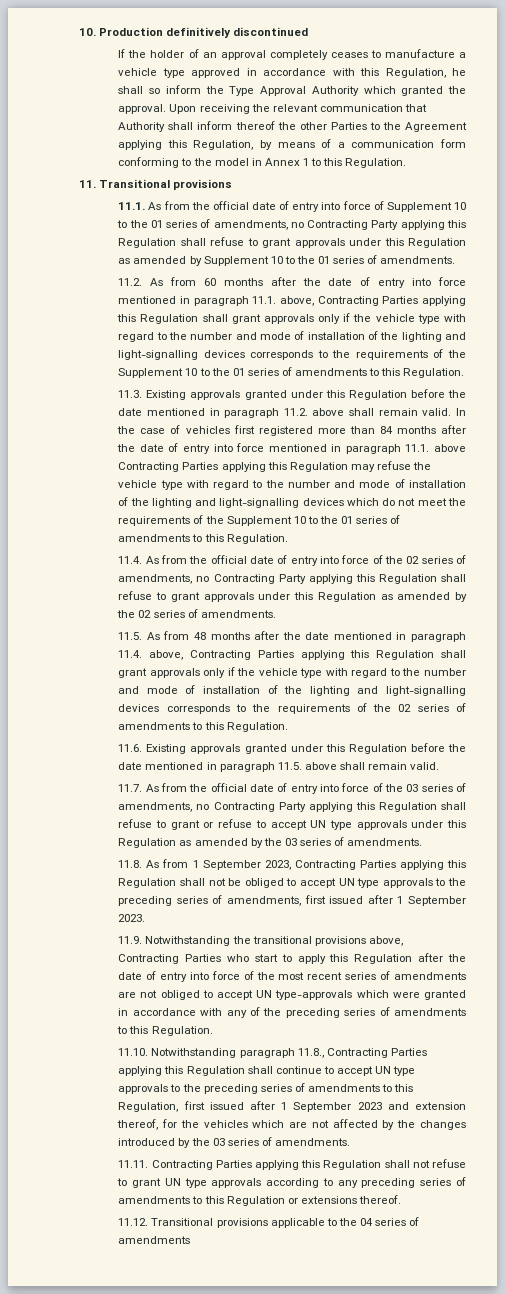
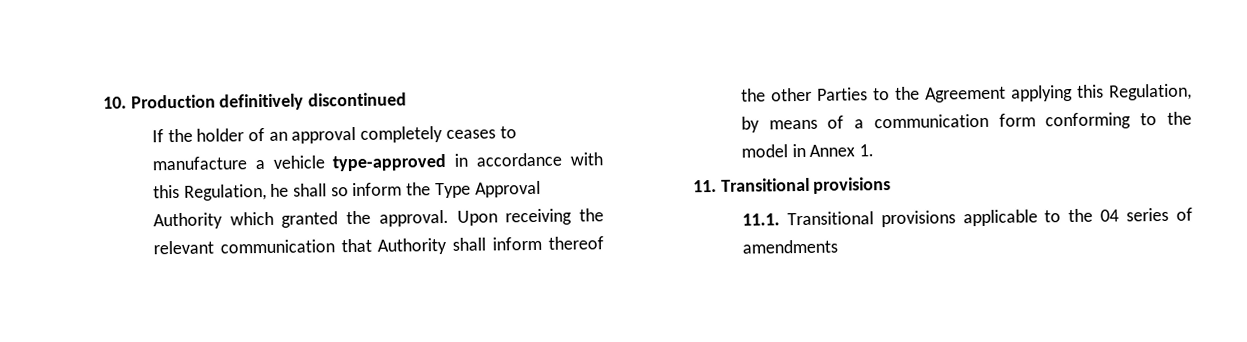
[162,68,241,78] type approved -> [332,153,447,172] type-approved
[302,158,407,168] 1 to this Regulation. -> [859,144,875,157] 1.
[148,201,466,212] [117,219,466,230] [118,237,466,248] [118,255,456,266] [118,277,466,288] [118,296,466,306] [117,313,467,324] [118,331,466,342] [118,349,466,360] [118,367,465,378] [118,389,466,400] [118,408,466,418] [117,425,466,436] [117,443,466,454] [118,461,432,472] [118,479,466,490] [118,497,466,508] [118,515,401,526] [118,534,288,544] [118,555,466,566] [118,574,466,584] [118,591,467,602] [117,609,276,618] [118,631,466,642] [118,650,467,660] [118,667,466,678] [118,685,466,696] [118,703,467,714] [118,722,288,732] [118,743,466,754] [118,762,440,772] [118,783,466,794] [118,802,466,812] [118,819,467,830] [118,837,423,848] [118,859,467,870] [118,878,466,888] [118,895,466,906] [118,914,146,922] [118,936,403,946] [118,953,467,964] [118,971,466,982] [118,990,466,1000] [118,1007,466,1018] [117,1026,213,1036] [118,1048,427,1058] [118,1066,416,1076] [118,1083,414,1094] [118,1101,466,1112] [117,1119,466,1130] [118,1137,350,1148] [118,1159,466,1170] [117,1177,466,1188] [118,1195,401,1206] [118,1218,149,1226] As from the official date of entry into force of Supplement 10 to the 01 series of amendments, no Contracting Party applying this Regulation shall refuse to grant approvals under this Regulation as amended by Supplement 10 to the 01 series of amendments. // 11.2. As from 60 months after the date of entry into force mentioned in paragraph 11.1. above, Contracting Parties applying this Regulation shall grant approvals only if the vehicle type with regard to the number and mode of installation of the lighting and light-signalling devices corresponds to the requirements of the Supplement 10 to the 01 series of amendments to this Regulation. // 11.3. Existing approvals granted under this Regulation before the date mentioned in paragraph 11.2. above shall remain valid. In the case of vehicles first registered more than 84 months after the date of entry into force mentioned in paragraph 11.1. above Contracting Parties applying this Regulation may refuse the vehicle type with regard to the number and mode of installation of the lighting and light-signalling devices which do not meet the requirements of the Supplement 10 to the 01 series of amendments to this Regulation. // 11.4. As from the official date of entry into force of the 02 series of amendments, no Contracting Party applying this Regulation shall refuse to grant approvals under this Regulation as amended by the 02 series of amendments. // 11.5. As from 48 months after the date mentioned in paragraph 11.4. above, Contracting Parties applying this Regulation shall grant approvals only if the vehicle type with regard to the number and mode of installation of the lighting and light-signalling devices corresponds to the requirements of the 02 series of amendments to this Regulation. // 11.6. Existing approvals granted under this Regulation before the date mentioned in paragraph 11.5. above shall remain valid. // 11.7. As from the official date of entry into force of the 03 series of amendments, no Contracting Party applying this Regulation shall refuse to grant or refuse to accept UN type approvals under this Regulation as amended by the 03 series of amendments. // 11.8. As from 1 September 2023, Contracting Parties applying this Regulation shall not be obliged to accept UN type approvals to the preceding series of amendments, first issued after 1 September 2023. // 11.9. Notwithstanding the transitional provisions above, Contracting Parties who start to apply this Regulation after the date of entry into force of the most recent series of amendments are not obliged to accept UN type-approvals which were granted in accordance with any of the preceding series of amendments to this Regulation. // 11.10. Notwithstanding paragraph 11.8., Contracting Parties applying this Regulation shall continue to accept UN type approvals to the preceding series of amendments to this Regulation, first issued after 1 September 2023 and extension thereof, for the vehicles which are not affected by the changes introduced by the 03 series of amendments. // 11.11. Contracting Parties applying this Regulation shall not refuse to grant UN type approvals according to any preceding series of amendments to this Regulation or extensions thereof. // 11.12. -> (780, 219) none

